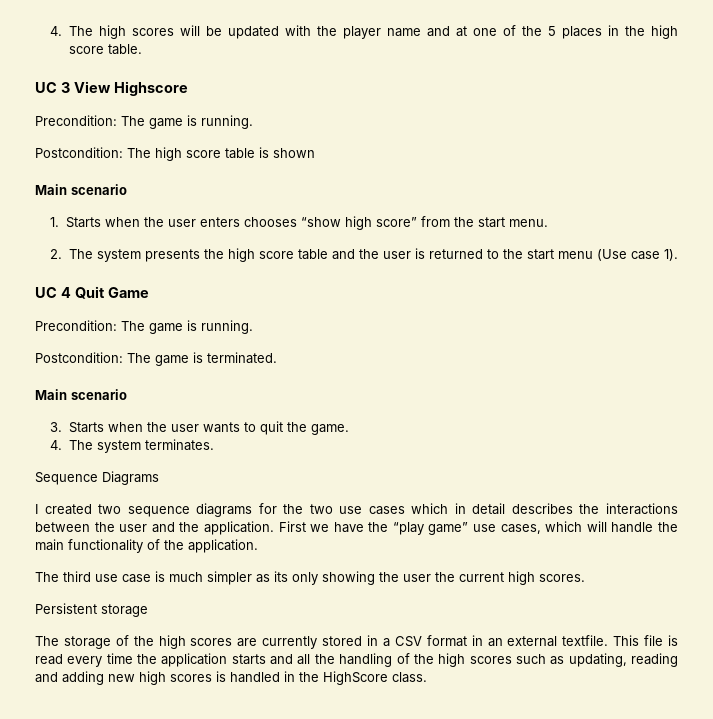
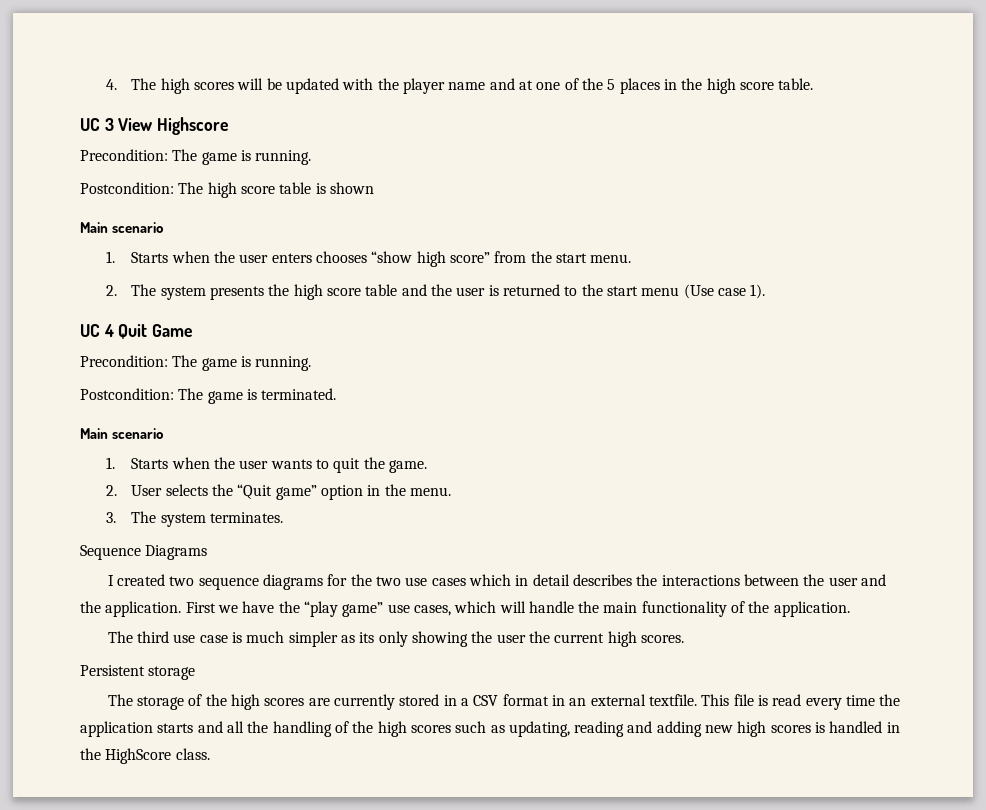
[50,422,63,432] 3. -> [105,457,115,469] 1.
[50,440,63,450] 4. -> [105,484,452,500] [105,512,116,523] 2. User selects the “Quit game” option in the menu. // 3.

